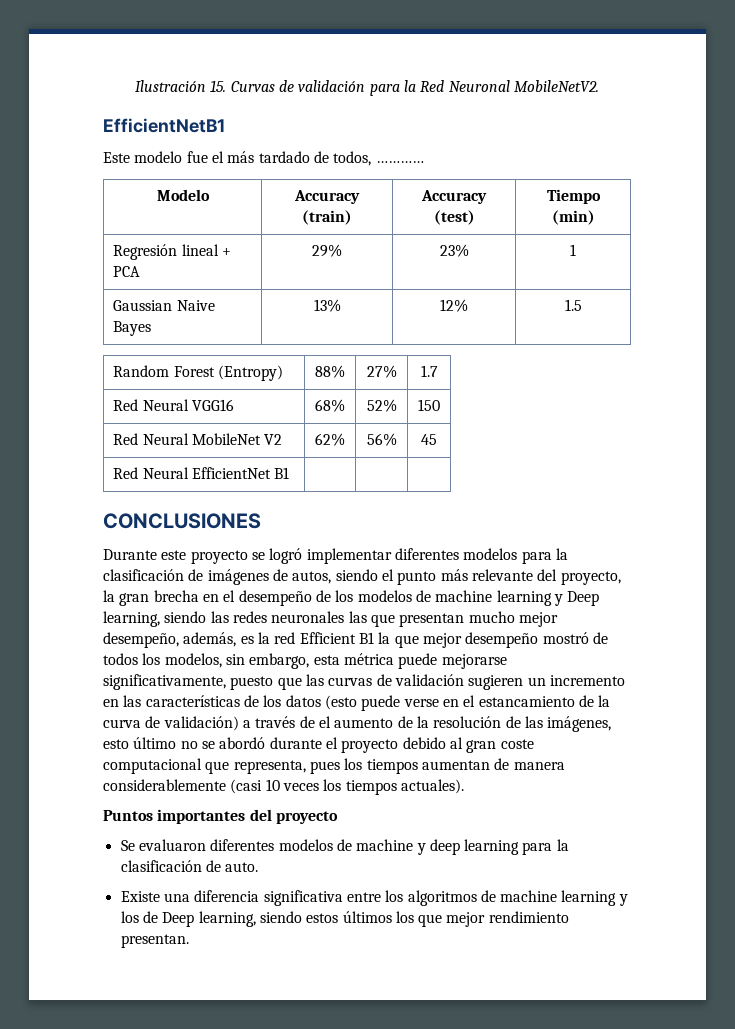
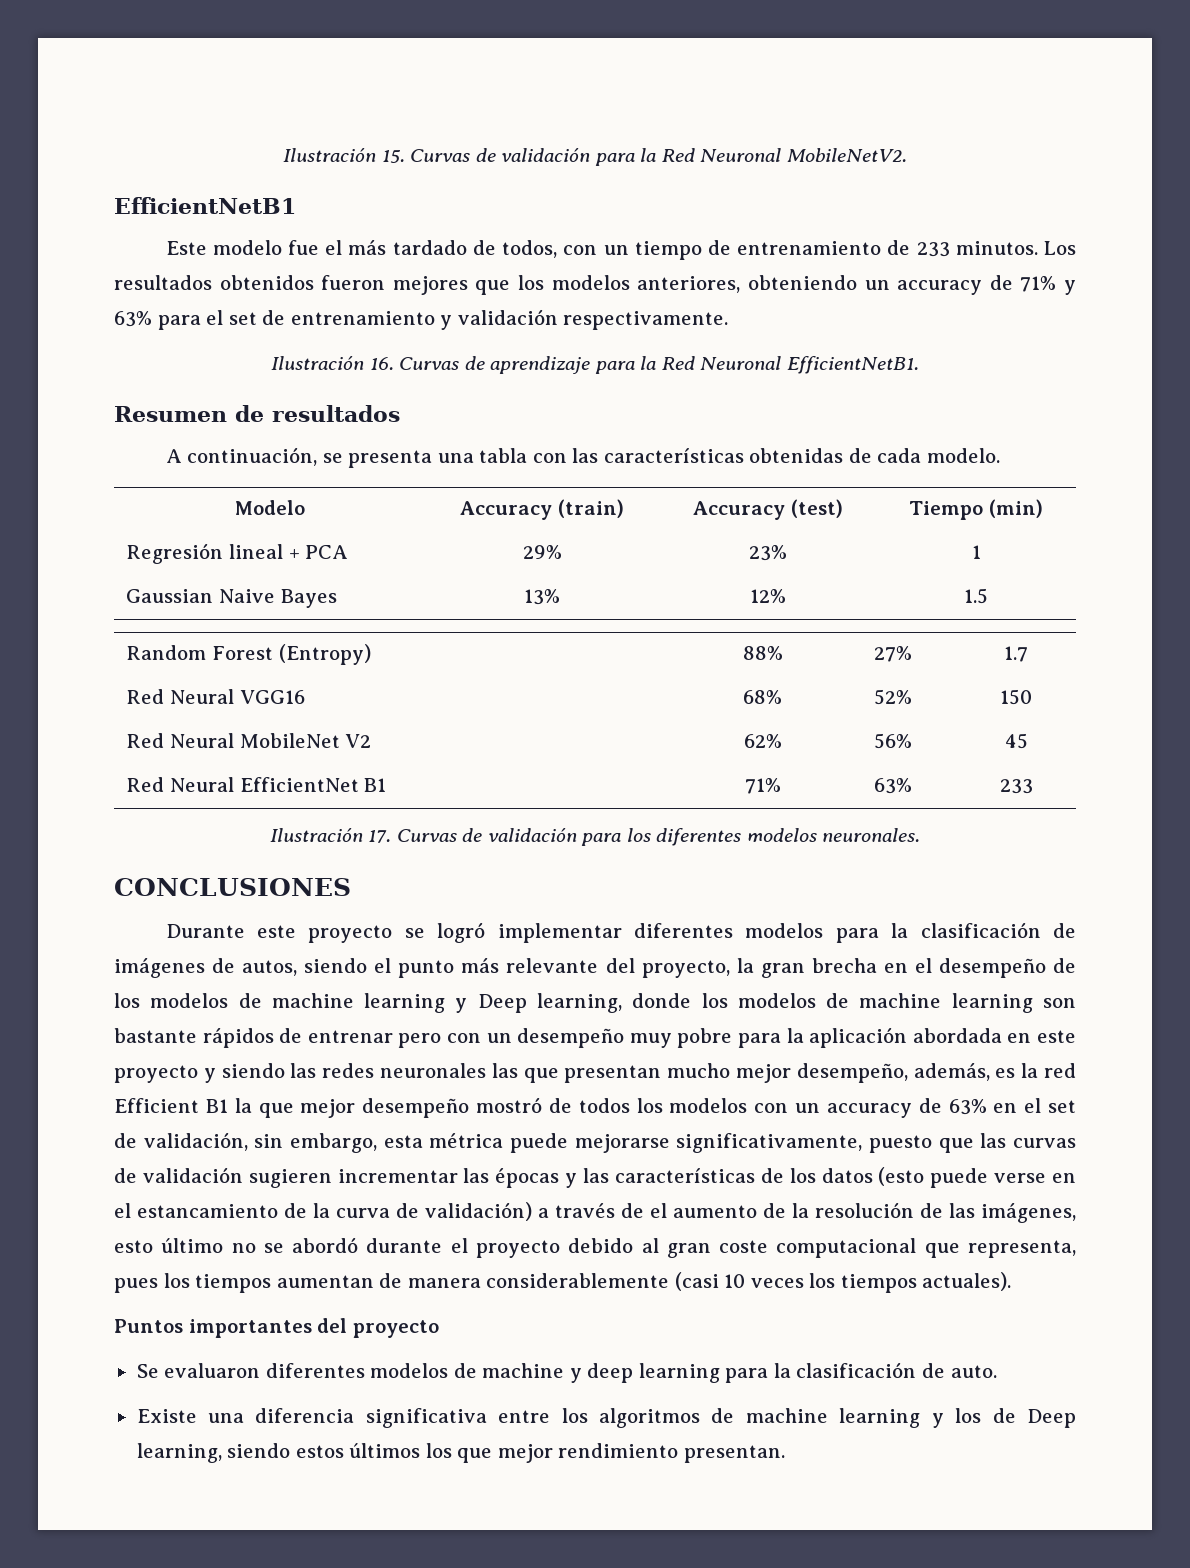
[375,161,424,163] ………… -> [563,240,1077,260] [114,275,1077,295] [114,309,729,330] [271,356,919,374] [114,405,400,422] [165,447,1000,468] con un tiempo de entrenamiento de 233 minutos. Los resultados obtenidos fueron mejores que los modelos anteriores, obteniendo un accuracy de 71% y 63% para el set de entrenamiento y validación respectivamente. // Ilustración 16. Curvas de aprendizaje para la Red Neuronal EfficientNetB1. // Resumen de resultados // A continuación, se presenta una tabla con las características obtenidas de cada modelo.
(290, 473) | | -> [744,778,781,794] [873,778,912,794] [999,779,1033,794] [269,828,921,846] 71% | 63% | 233 // Ilustración 17. Curvas de validación para los diferentes modelos neuronales.
(160, 619) none -> [632,993,1077,1013] [114,1027,1077,1048] [114,1065,216,1083] donde los modelos de machine learning son bastante rápidos de entrenar pero con un desempeño muy pobre para la aplicación abordada en este proyecto y
[164,653,222,668] modelos, -> [669,1098,1077,1118] [114,1132,248,1151] modelos con un accuracy de 63% en el set de validación,
[527,675,625,686] [103,699,119,707] un incremento en -> [337,1168,578,1188] incrementar las épocas y

